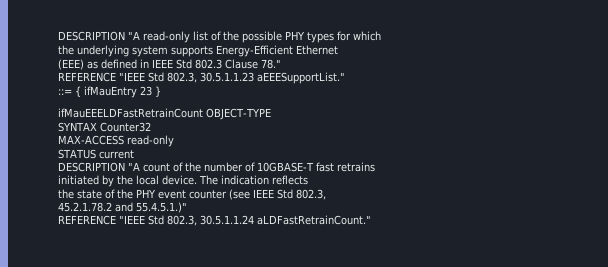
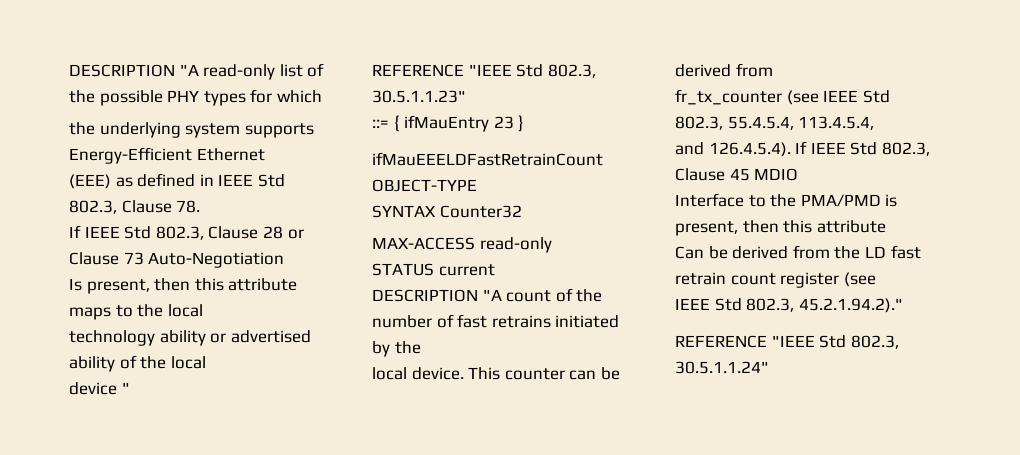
[195,59,281,69] [58,72,345,84] 802.3 Clause 78." // REFERENCE "IEEE Std 802.3, 30.5.1.1.23 aEEESupportList." -> [69,200,201,214] [69,225,304,240] [69,252,285,268] [69,278,298,294] [69,304,203,320] [69,330,311,346] [69,355,206,372] [69,382,130,395] [372,64,596,78] [372,90,466,103] 802.3, Clause 78. // If IEEE Std 802.3, Clause 28 or Clause 73 Auto-Negotiation // Is present, then this attribute maps to the local // technology ability or advertised ability of the local // device " // REFERENCE "IEEE Std 802.3, 30.5.1.1.23"
[257,162,314,172] 10GBASE-T -> (454, 321) none
(375, 167) // -> (551, 321) none
(133, 180) none -> (421, 347) //
[199,175,308,185] [58,189,326,200] [58,202,187,213] [58,215,371,226] The indication reflects // the state of the PHY event counter (see IEEE Std 802.3, // 45.2.1.78.2 and 55.4.5.1.)" // REFERENCE "IEEE Std 802.3, 30.5.1.1.24 aLDFastRetrainCount." -> [468,367,620,380] [675,63,773,77] [675,89,890,105] [675,116,875,130] [675,141,930,157] [675,168,799,181] [675,193,898,207] [675,220,886,236] [675,245,921,259] [675,272,876,288] [675,298,903,313] [675,335,899,349] [675,361,769,374] This counter can be derived from // fr_tx_counter (see IEEE Std 802.3, 55.4.5.4, 113.4.5.4, // and 126.4.5.4). If IEEE Std 802.3, Clause 45 MDIO // Interface to the PMA/PMD is present, then this attribute // Can be derived from the LD fast retrain count register (see // IEEE Std 802.3, 45.2.1.94.2)." // REFERENCE "IEEE Std 802.3, 30.5.1.1.24"

